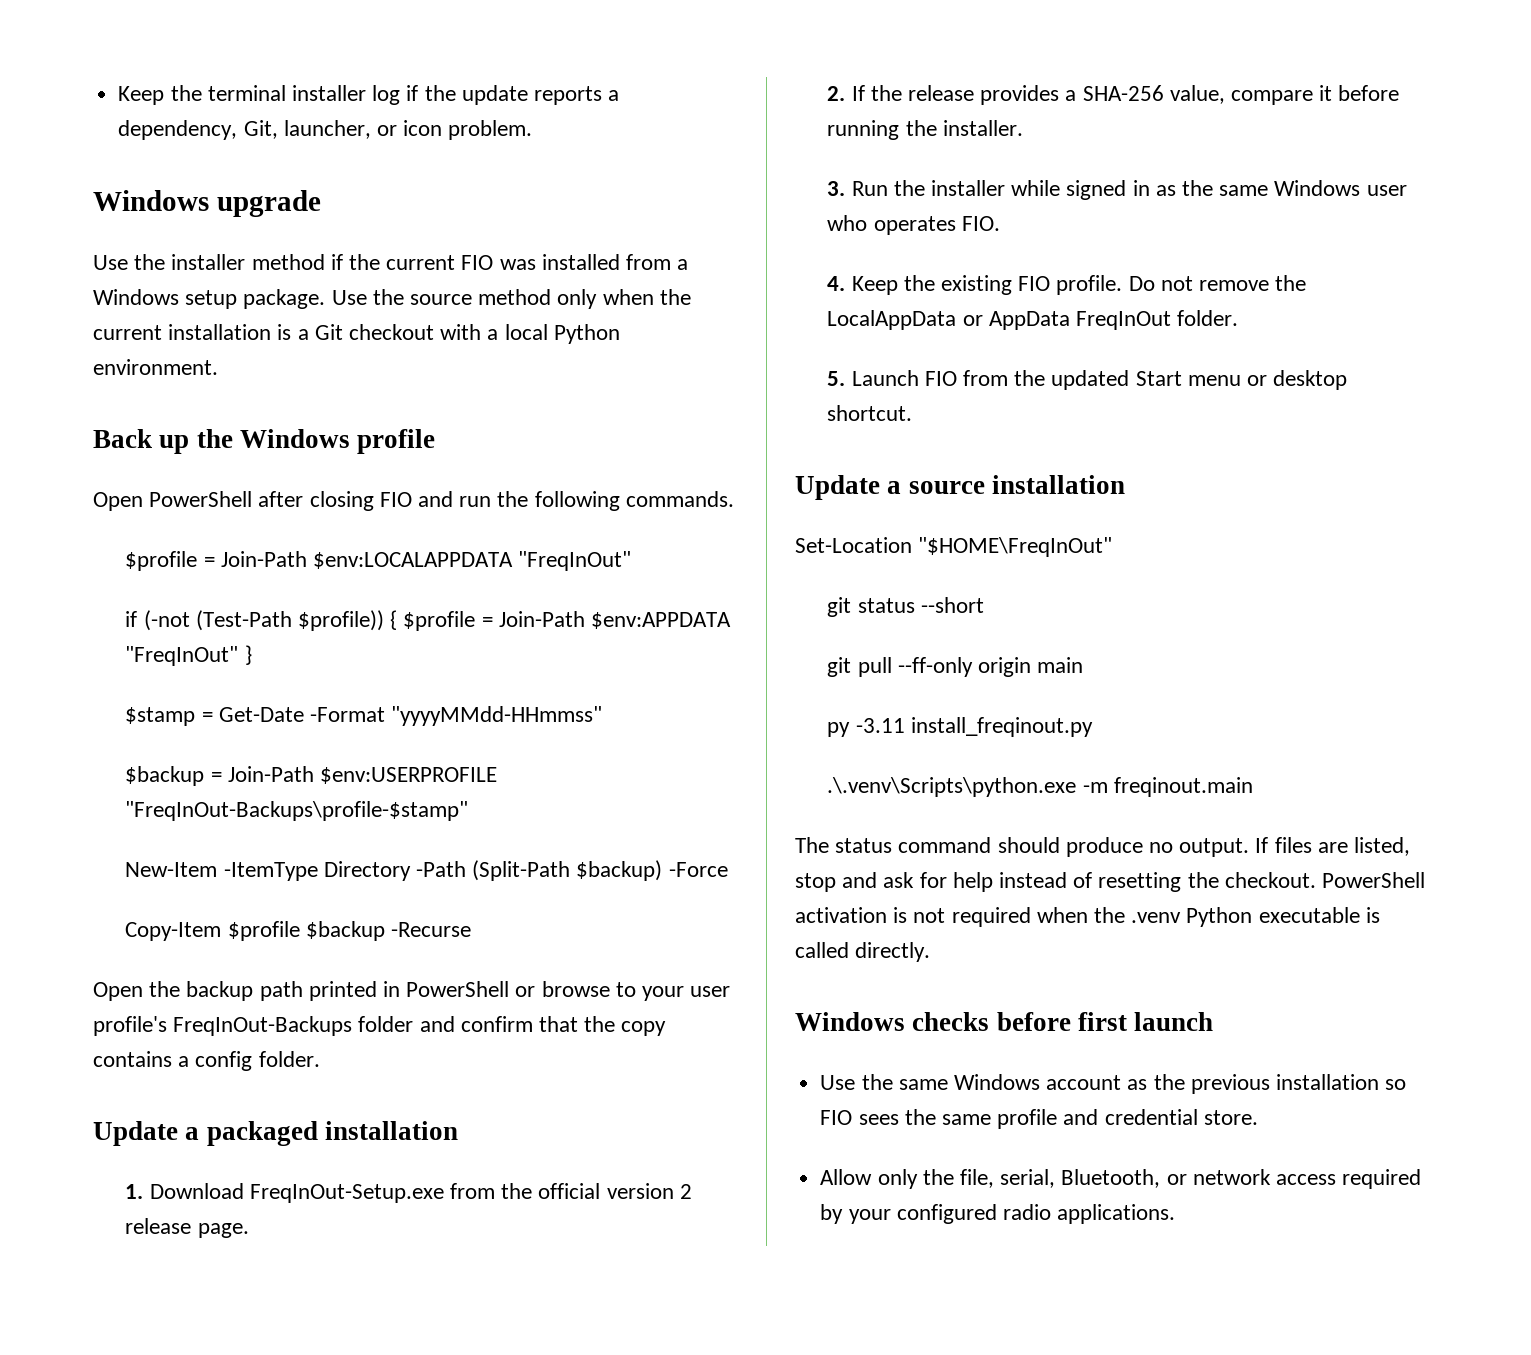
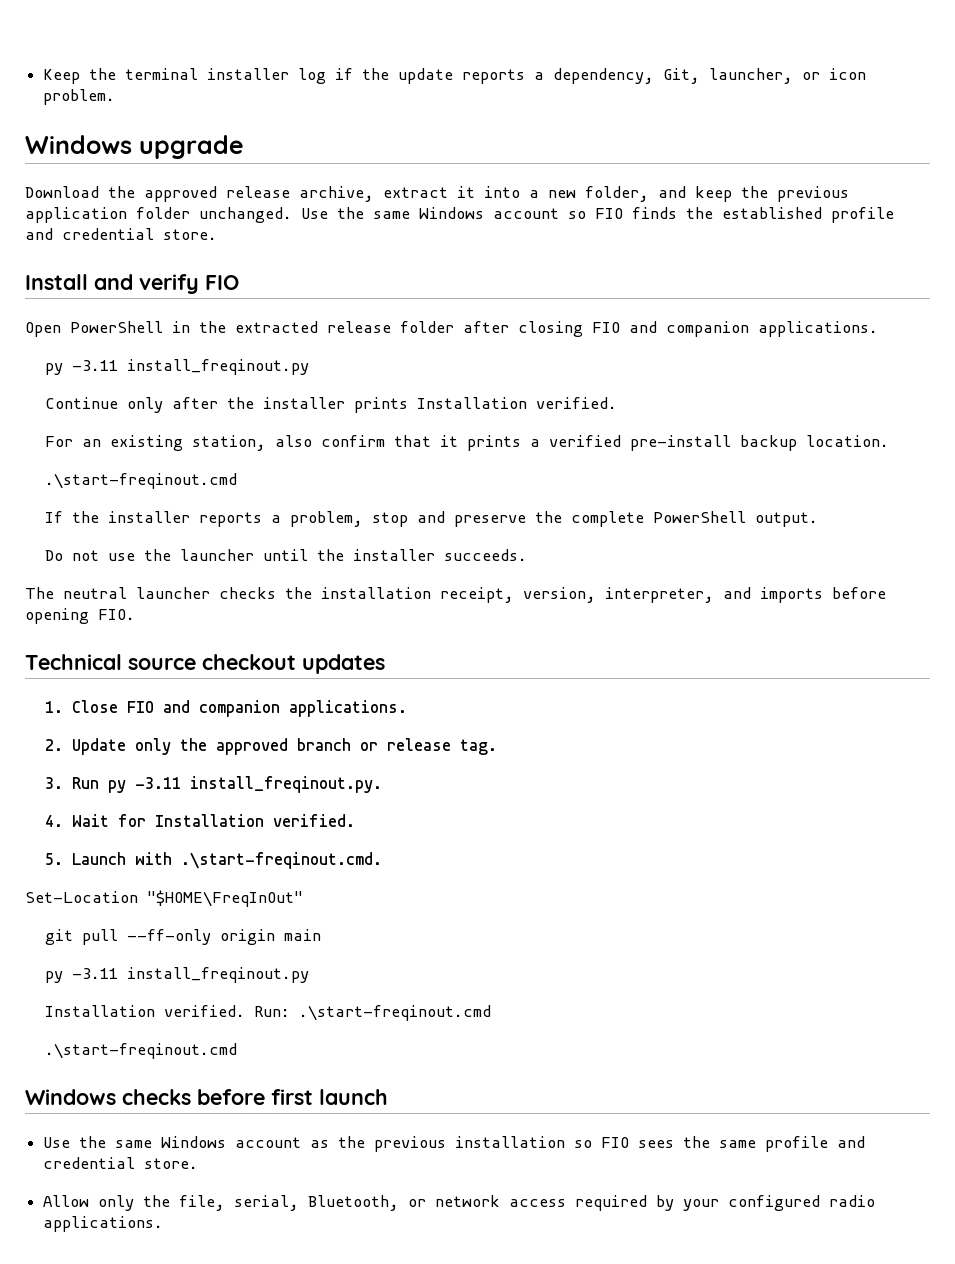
[93,254,689,270] [93,289,691,309] [93,324,620,344] [93,359,218,375] [93,429,436,454] [93,491,734,511] [125,551,632,571] [125,610,732,631] [125,645,252,666] [125,706,603,726] [125,766,497,786] [125,801,469,821] [125,860,728,881] [125,921,471,941] [93,981,731,1001] [93,1016,667,1036] [93,1051,320,1071] [93,1121,458,1146] [125,1183,692,1203] [125,1218,249,1238] [827,85,1400,105] [827,120,1023,140] [827,180,1407,200] [827,215,1000,235] [827,275,1307,295] [827,310,1239,330] [827,370,1348,390] [827,405,913,421] [795,475,1125,500] Use the installer method if the current FIO was installed from a Windows setup package. Use the source method only when the current installation is a Git checkout with a local Python environment. // Back up the Windows profile // Open PowerShell after closing FIO and run the following commands. // $profile = Join-Path $env:LOCALAPPDATA "FreqInOut" // if (-not (Test-Path $profile)) { $profile = Join-Path $env:APPDATA "FreqInOut" } // $stamp = Get-Date -Format "yyyyMMdd-HHmmss" // $backup = Join-Path $env:USERPROFILE "FreqInOut-Backups\profile-$stamp" // New-Item -ItemType Directory -Path (Split-Path $backup) -Force // Copy-Item $profile $backup -Recurse // Open the backup path printed in PowerShell or browse to your user profile's FreqInOut-Backups folder and confirm that the copy contains a config folder. // Update a packaged installation // 1. Download FreqInOut-Setup.exe from the official version 2 release page. // 2. If the release provides a SHA-256 value, compare it before running the installer. // 3. Run the installer while signed in as the same Windows user who operates FIO. // 4. Keep the existing FIO profile. Do not remove the LocalAppData or AppData FreqInOut folder. // 5. Launch FIO from the updated Start menu or desktop shortcut. // Update a source installation -> [25,186,849,202] [25,207,894,223] [25,228,217,240] [25,274,239,294] [25,321,878,337] [44,359,309,375] [44,397,617,413] [44,435,889,451] [44,473,237,489] [44,511,818,527] [44,549,527,561] [25,587,886,603] [25,608,135,624] [25,654,385,674] [44,700,407,717] [44,738,497,755] [44,776,382,793] [44,814,355,827] [44,852,382,869] Download the approved release archive, extract it into a new folder, and keep the previous application folder unchanged. Use the same Windows account so FIO finds the established profile and credential store. // Install and verify FIO // Open PowerShell in the extracted release folder after closing FIO and companion applications. // py -3.11 install_freqinout.py // Continue only after the installer prints Installation verified. // For an existing station, also confirm that it prints a verified pre-install backup location. // .\start-freqinout.cmd // If the installer reports a problem, stop and preserve the complete PowerShell output. // Do not use the launcher until the installer succeeds. // The neutral launcher checks the installation receipt, version, interpreter, and imports before opening FIO. // Technical source checkout updates // 1. Close FIO and companion applications. // 2. Update only the approved branch or release tag. // 3. Run py -3.11 install_freqinout.py. // 4. Wait for Installation verified. // 5. Launch with .\start-freqinout.cmd.
[827,597,984,617] // git status --short -> (303, 898) none
[827,777,1253,797] [795,837,1411,857] [795,872,1426,892] [795,907,1380,927] [795,942,931,962] .\.venv\Scripts\python.exe -m freqinout.main // The status command should produce no output. If files are listed, stop and ask for help instead of resetting the checkout. PowerShell activation is not required when the .venv Python executable is called directly. -> [44,1005,491,1021] [44,1043,237,1059] Installation verified. Run: .\start-freqinout.cmd // .\start-freqinout.cmd

